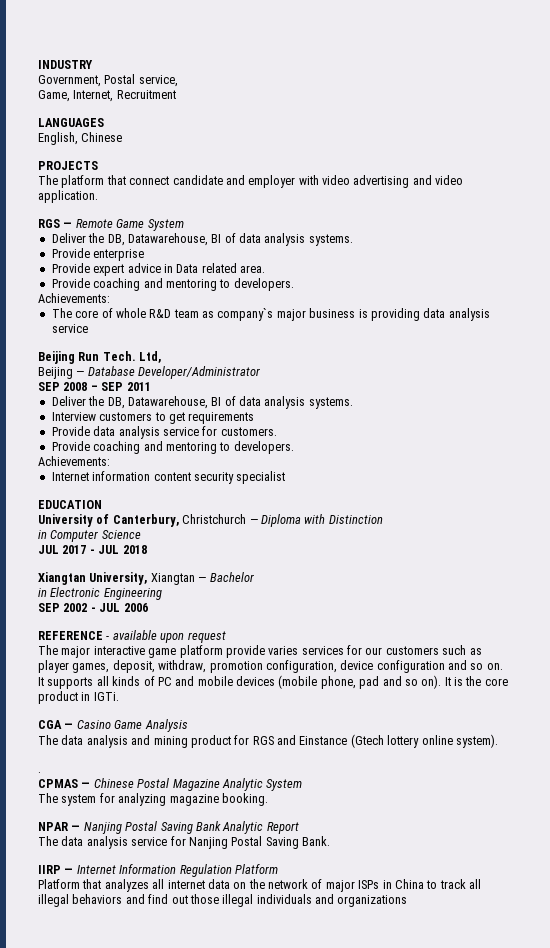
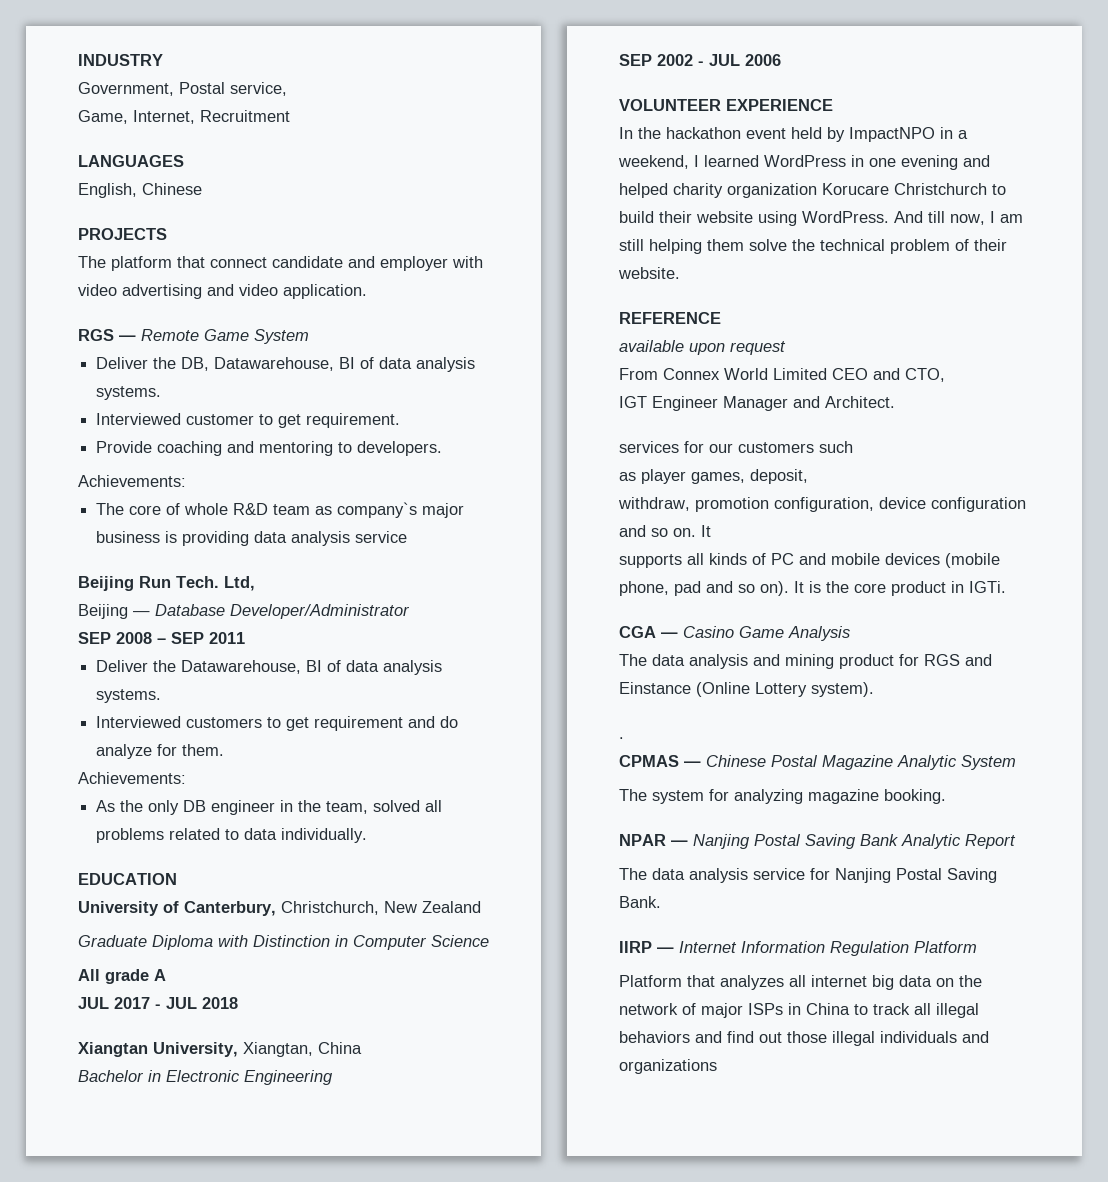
[51,248,145,261] [51,263,265,276] Provide enterprise // Provide expert advice in Data related area. -> [96,413,401,428] Interviewed customer to get requirement.
[107,396,353,409] [51,412,96,421] DB, Datawarehouse, BI of data analysis systems. // Interview -> [181,660,443,675] [96,689,162,703] [96,716,182,728] Datawarehouse, BI of data analysis systems. // Interviewed
[188,412,255,424] [51,426,277,439] [51,441,294,454] [38,456,110,466] [51,471,286,484] requirements // Provide data analysis service for customers. // Provide coaching and mentoring to developers. // Achievements: // Internet information content security specialist -> [314,716,459,731] [96,744,225,759] [78,772,186,784] [96,800,443,815] [96,828,368,843] requirement and do analyze for them. // Achievements: // As the only DB engineer in the team, solved all problems related to data individually.
[182,514,258,524] Christchurch — -> [281,901,481,915] [78,935,147,947] Christchurch, New Zealand // Graduate
(383, 519) // -> (330, 941) none
(141, 534) none -> [78,969,166,984] // All grade A
[150,573,207,585] Xiangtan — -> [243,1042,362,1057] Xiangtan, China //
(254, 577) // -> (144, 1076) none
(148, 607) none -> [619,99,833,111] [619,127,968,142] [618,155,990,170] [619,183,1006,198] [619,211,1023,226] [619,239,1007,254] [618,267,680,279] // VOLUNTEER EXPERIENCE // In the hackathon event held by ImpactNPO in a weekend, I learned WordPress in one evening and helped charity organization Korucare Christchurch to build their website using WordPress. And till now, I am still helping them solve the technical problem of their website.
[106,636,110,640] - -> (721, 318) //
[38,645,299,658] The major interactive game platform provide varies -> [619,368,945,382] [619,396,895,411] From Connex World Limited CEO and CTO, // IGT Engineer Manager and Architect. //
(467, 650) none -> (853, 447) //
(155, 666) none -> (808, 476) //
(44, 681) none -> (711, 531) //
[350,734,453,748] (Gtech lottery online -> [696,682,807,697] (Online Lottery
(205, 884) none -> [872,975,894,990] big

